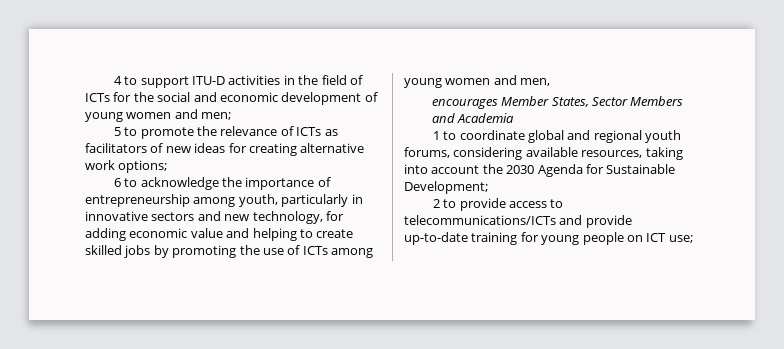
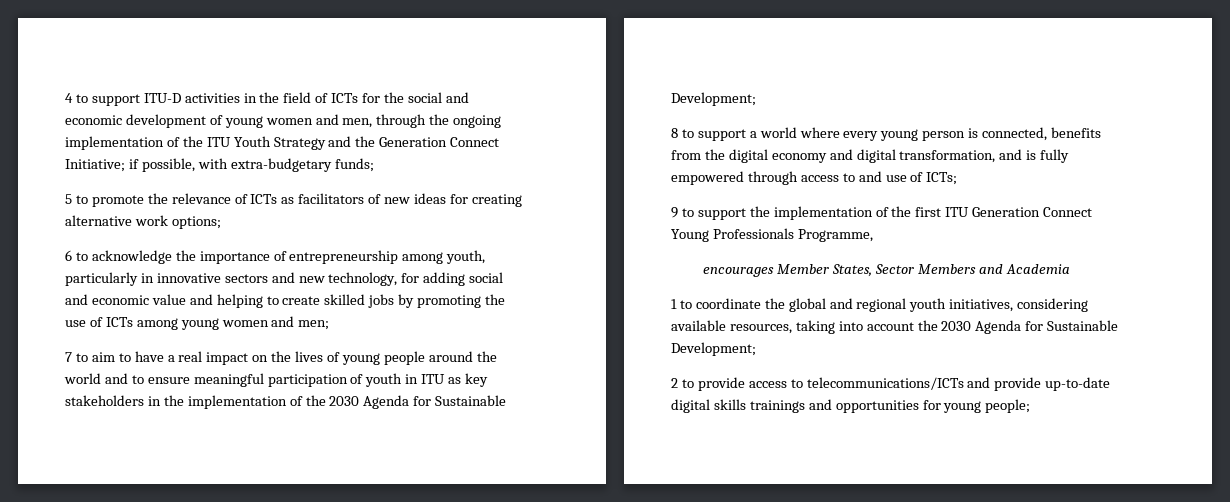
[201,112,232,120] men; -> [342,114,502,128] [65,136,500,150] [65,158,374,172] men, through the ongoing implementation of the ITU Youth Strategy and the Generation Connect Initiative; if possible, with extra-budgetary funds;
(126, 234) none -> [469,272,504,283] [65,294,88,305] social and
[520,78,551,86] men, -> [298,320,330,330] [65,351,497,365] [64,373,489,387] [65,395,507,409] [671,92,756,106] [671,127,1102,141] [671,149,1070,163] [671,171,958,185] [671,206,1093,220] [671,228,873,242] men; // 7 to aim to have a real impact on the lives of young people around the world and to ensure meaningful participation of youth in ITU as key stakeholders in the implementation of the 2030 Agenda for Sustainable Development; // 8 to support a world where every young person is connected, benefits from the digital economy and digital transformation, and is fully empowered through access to and use of ICTs; // 9 to support the implementation of the first ITU Generation Connect Young Professionals Programme,
(525, 135) none -> [764,298,785,309] the
[404,147,450,158] forums, -> [949,299,1014,312] initiatives,
[471,232,693,245] training for young people on ICT use; -> [671,399,1031,413] digital skills trainings and opportunities for young people;

